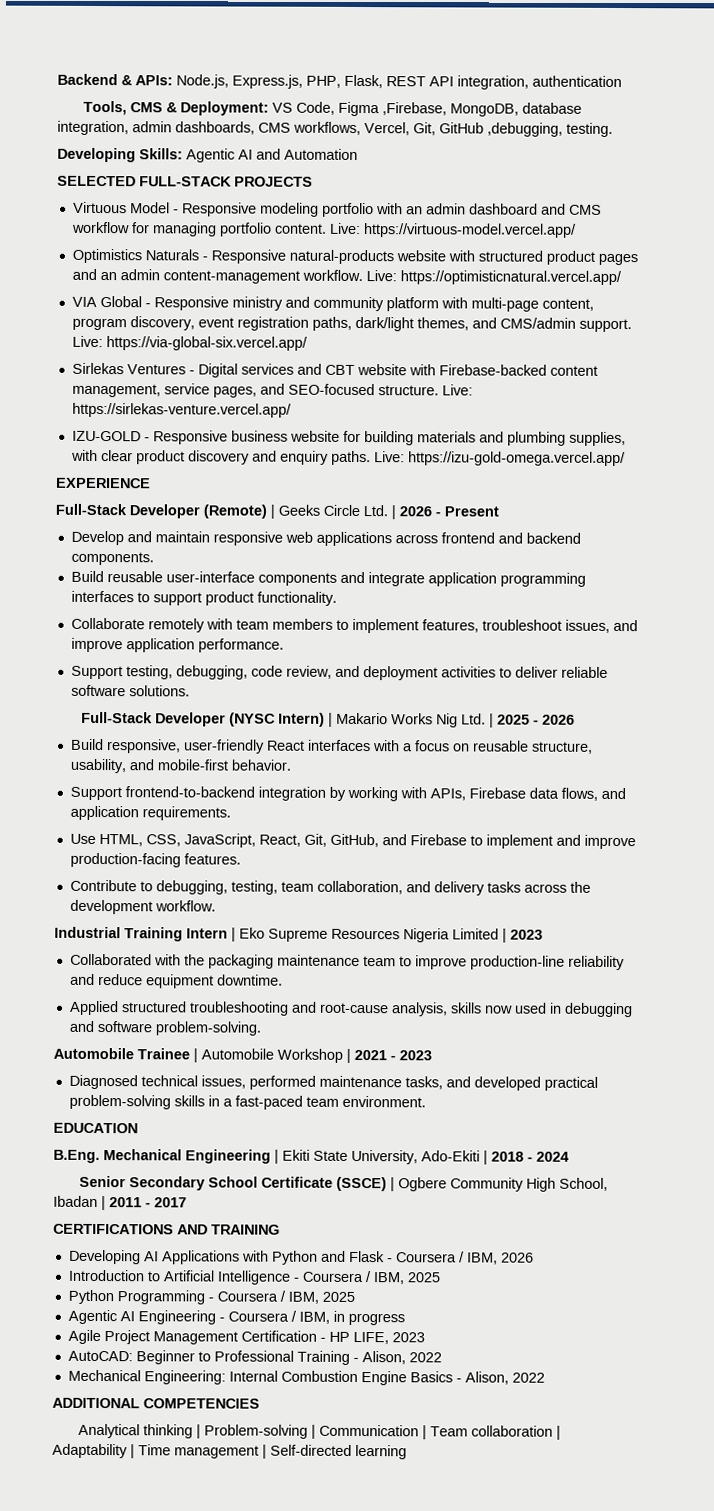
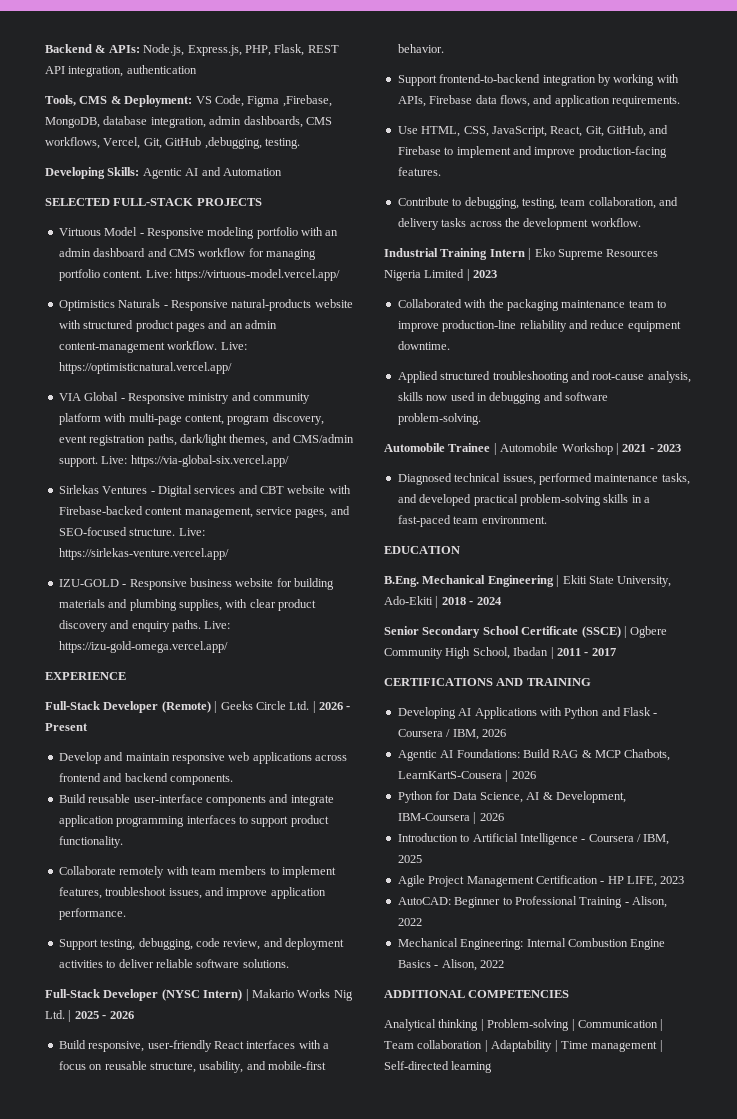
(534, 1257) none -> [397,749,671,761] [397,770,536,782] [397,791,626,803] [397,812,504,824] // Agentic AI Foundations: Build RAG & MCP Chatbots, LearnKartS-Cousera | 2026 // Python for Data Science, AI & Development, IBM-Coursera | 2026
[67,1289,355,1305] [67,1309,405,1326] // Python Programming - Coursera / IBM, 2025 // Agentic AI Engineering - Coursera / IBM, in progress -> (422, 859) none

